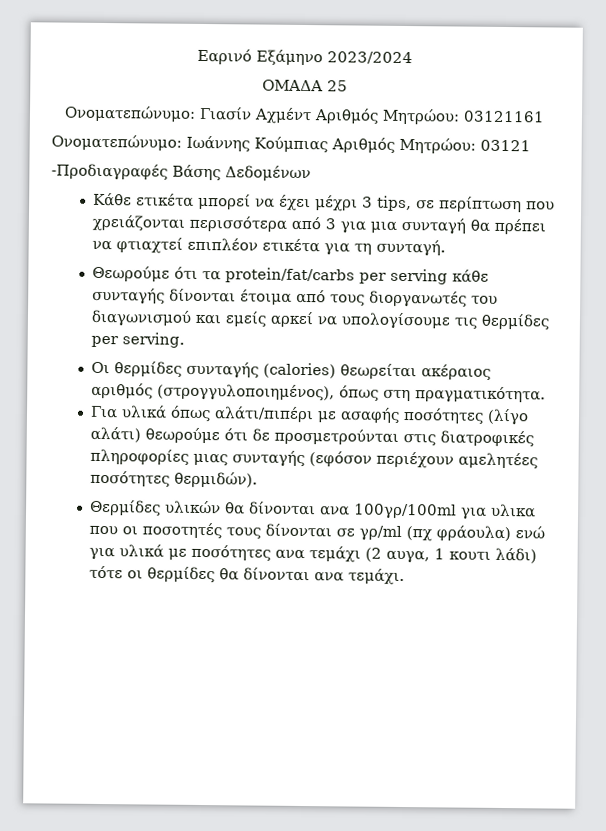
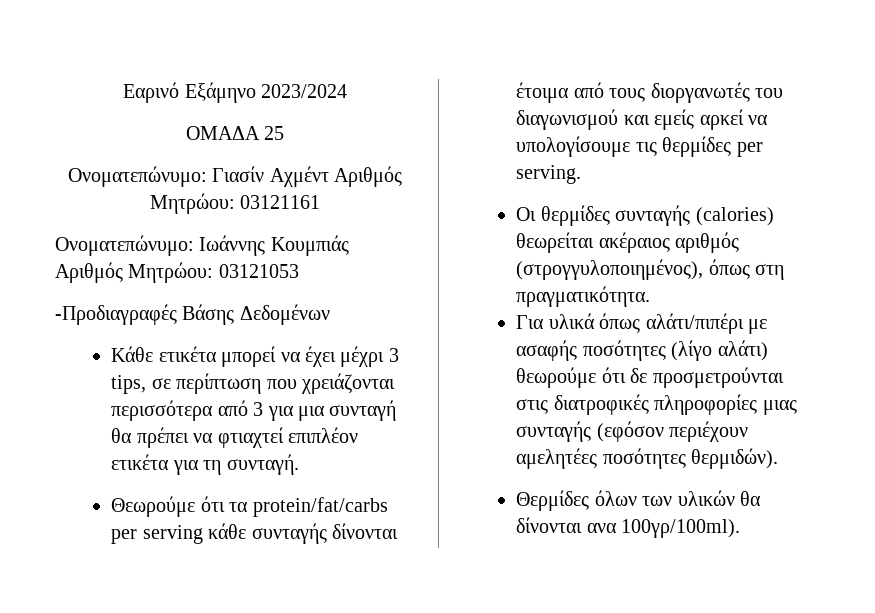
[254,136,531,155] Κούμπιας Αριθμός Μητρώου: 03121 -> [270,235,349,256] [55,262,299,283] Κουμπιάς Αριθμός Μητρώου: 03121053
(162, 508) none -> [594,490,673,506] όλων των
[353,503,537,520] [89,522,546,543] [89,544,538,564] [89,565,406,586] 100γρ/100ml για υλικα που οι ποσοτητές τους δίνονται σε γρ/ml (πχ φράουλα) ενώ για υλικά με ποσότητες ανα τεμάχι (2 αυγα, 1 κουτι λάδι) τότε οι θερμίδες θα δίνονται ανα τεμάχι. -> [621,519,741,538] 100γρ/100ml).

